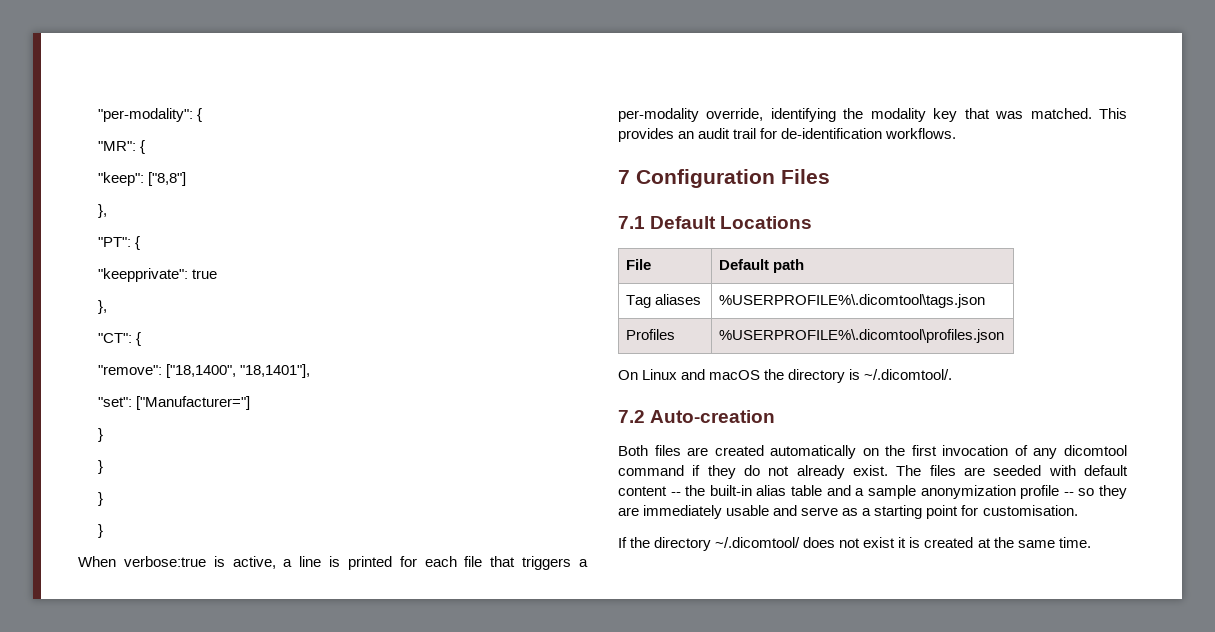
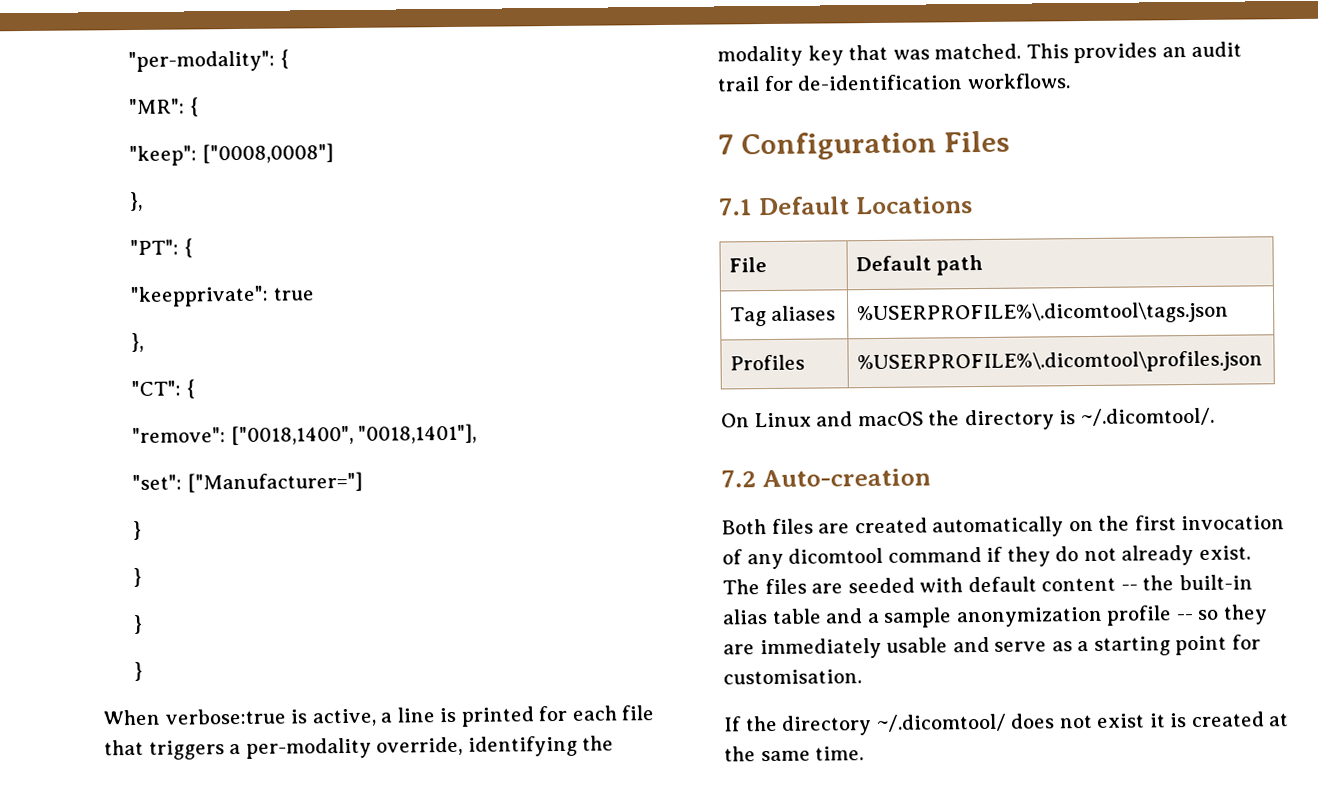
[148,172,187,186] ["8,8"] -> [201,143,334,164] ["0008,0008"]
[166,364,311,378] ["18,1400", "18,1401"], -> [230,423,478,446] ["0018,1400", "0018,1401"],

